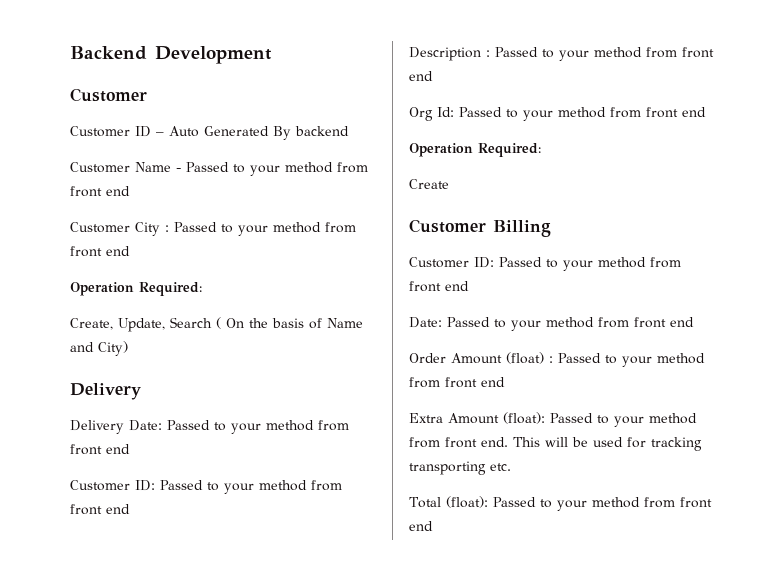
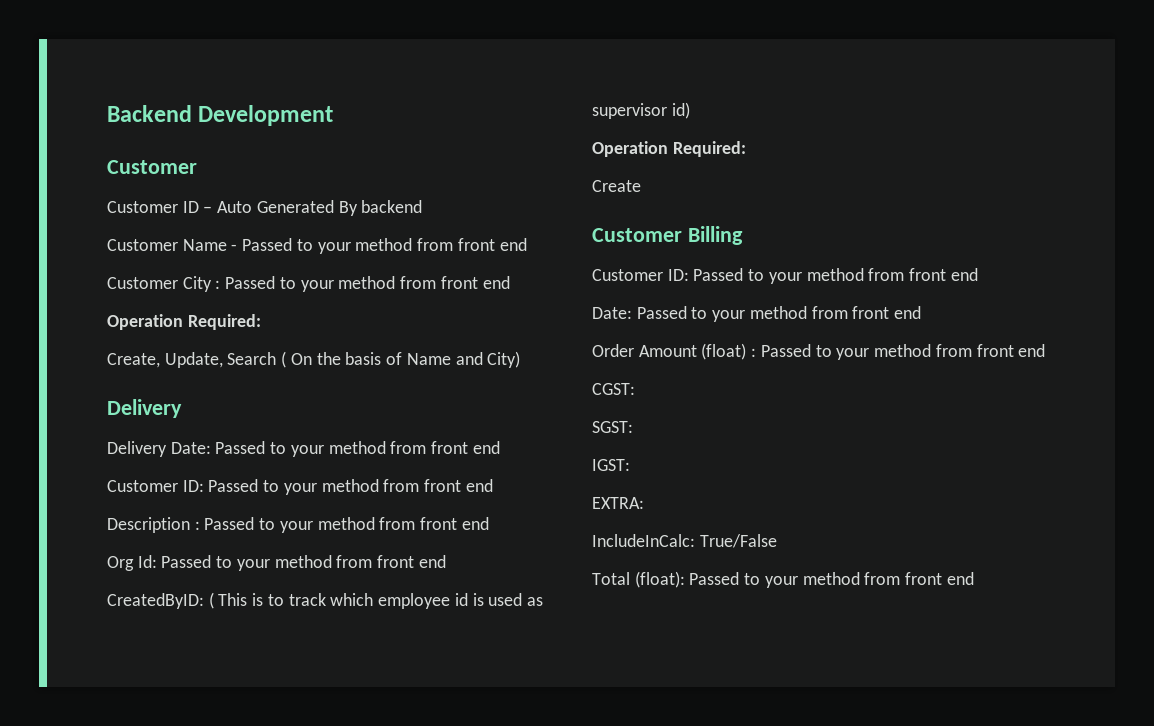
(706, 112) none -> [107,592,543,609] [592,102,690,119] // CreatedByID: ( This is to track which employee id is used as supervisor id)
[409,412,697,427] [409,437,702,451] [409,461,511,475] Extra Amount (float): Passed to your method from front end. This will be used for tracking transporting etc. -> [592,383,635,395] [592,421,633,433] [592,459,630,471] [592,497,644,509] [592,534,777,548] CGST: // SGST: // IGST: // EXTRA: // IncludeInCalc: True/False

